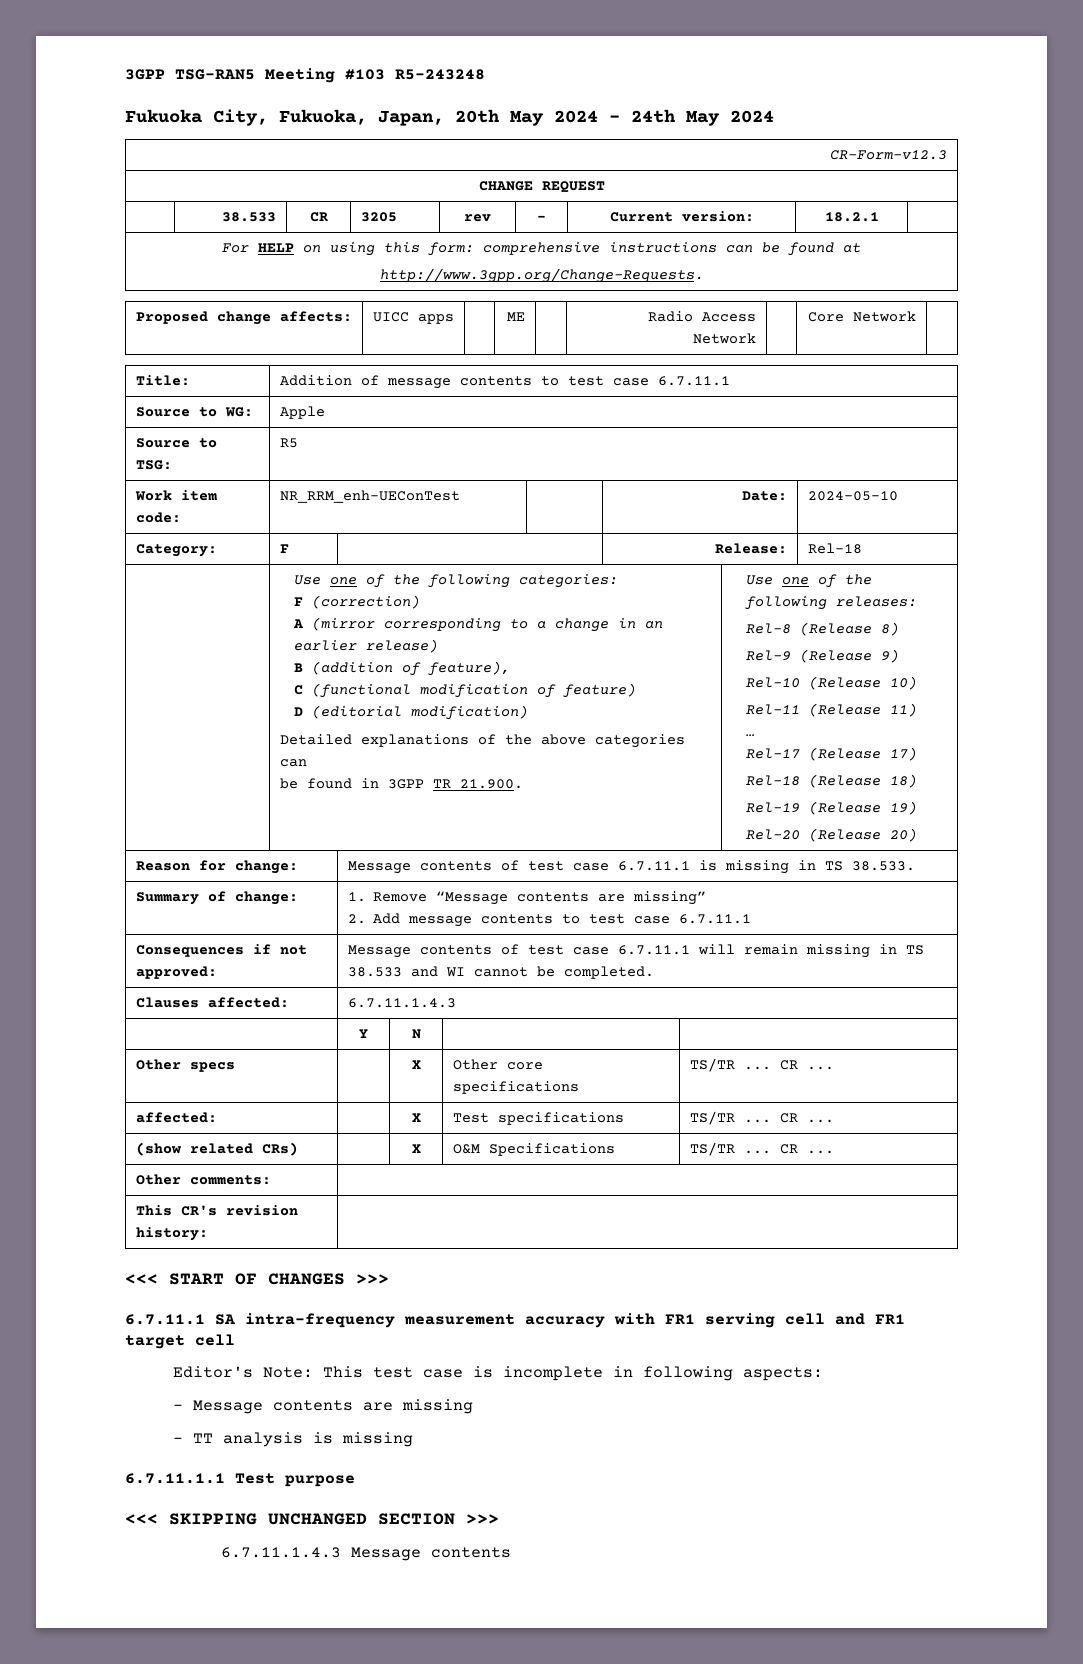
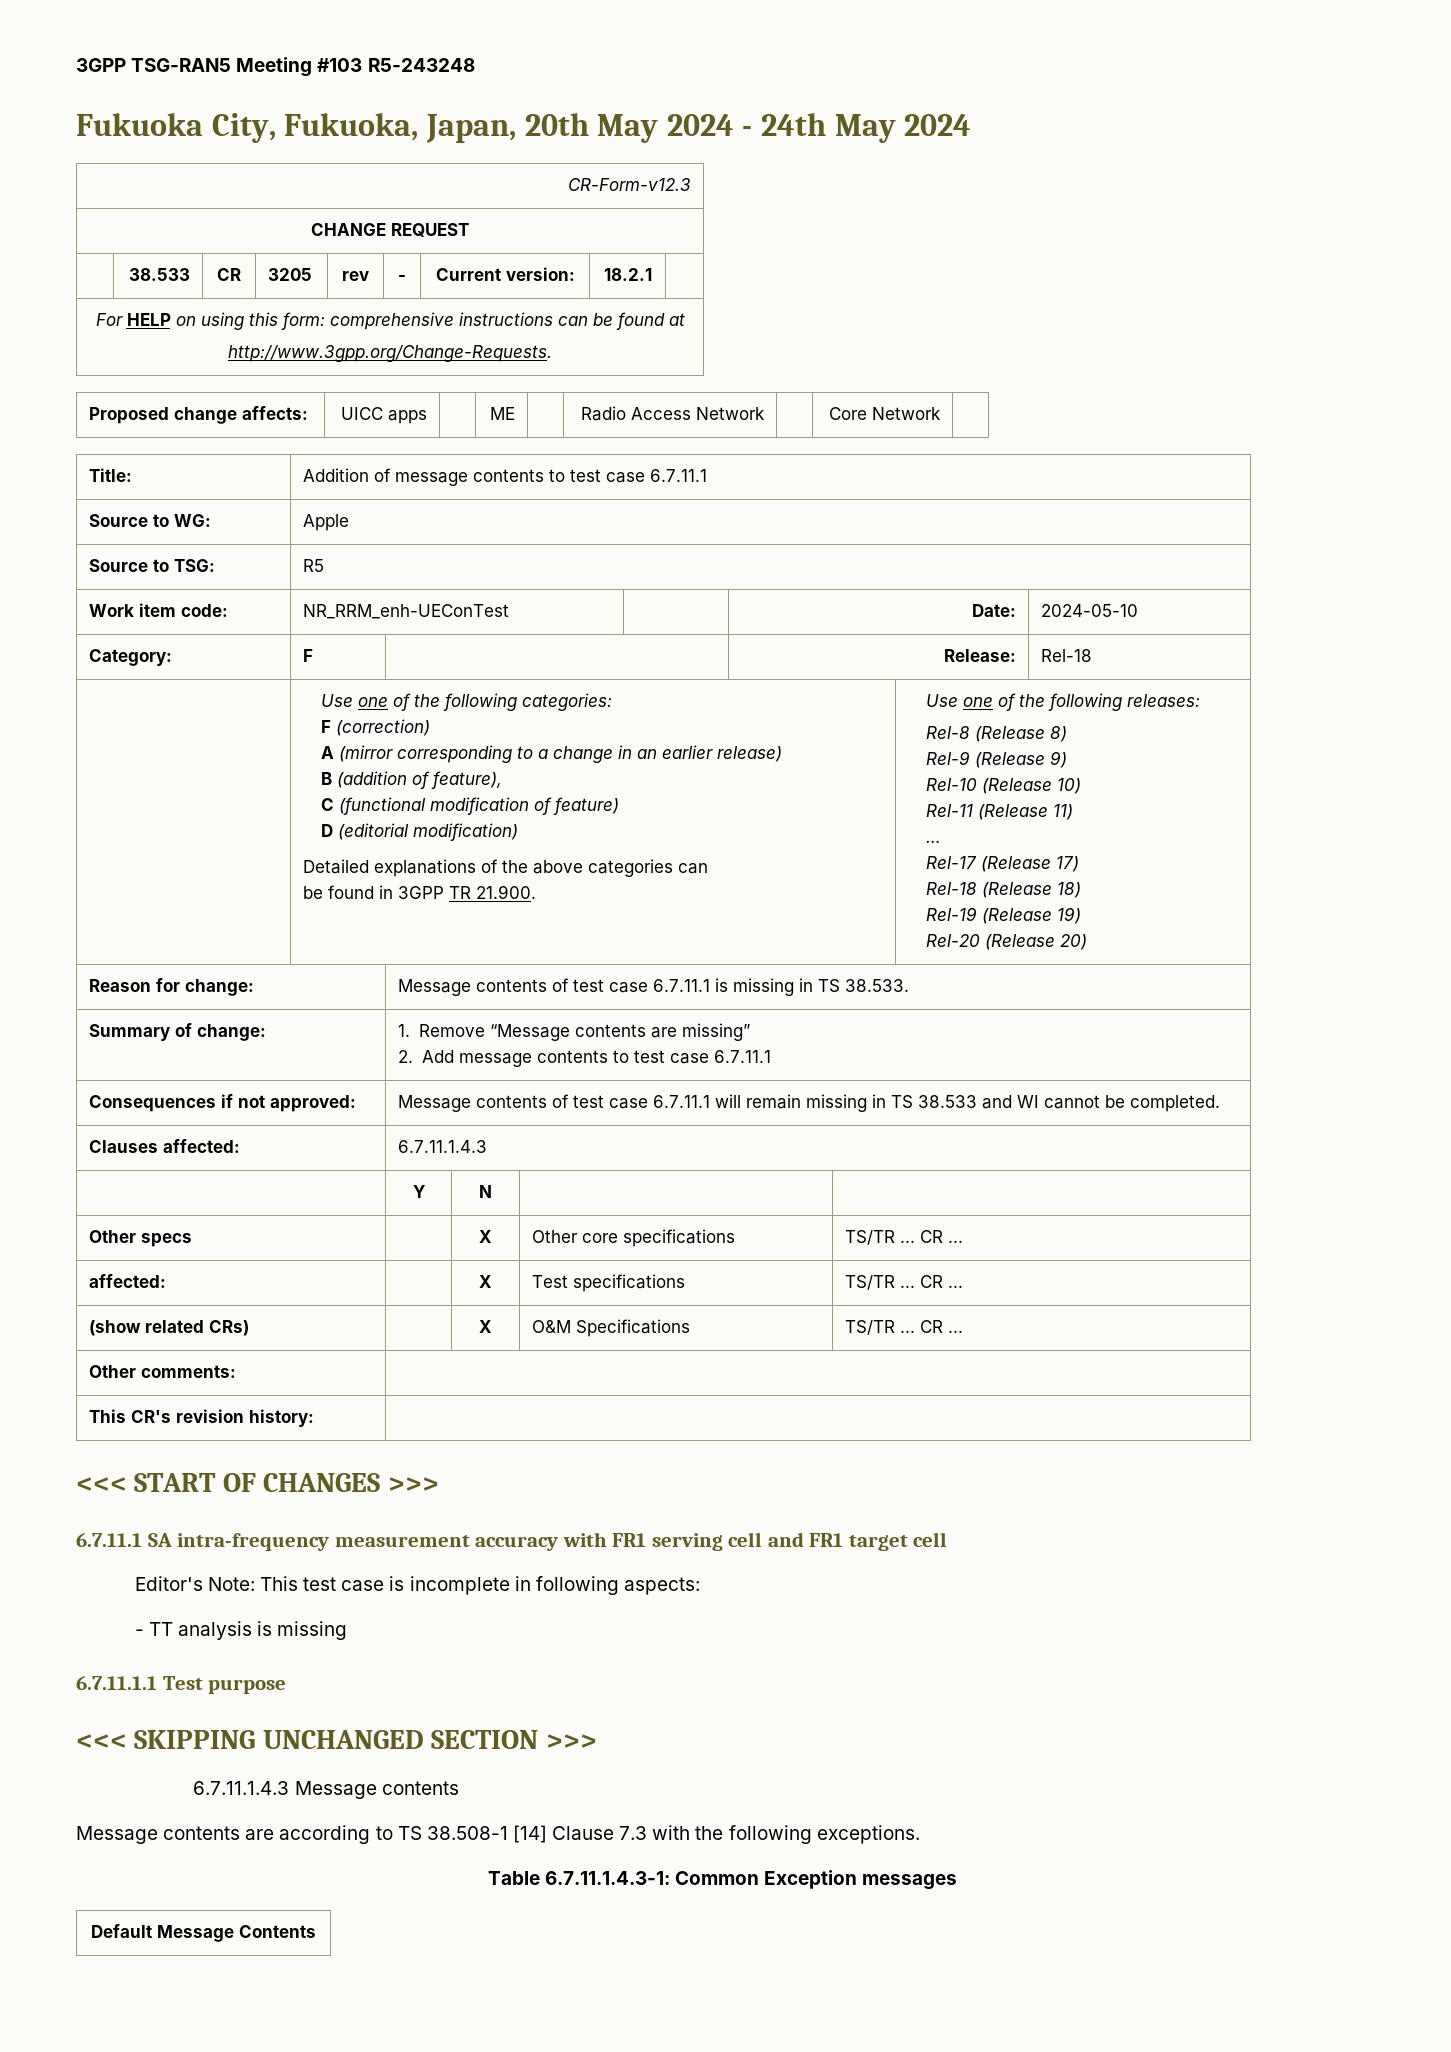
[173,1399,474,1414] // - Message contents are missing -> (700, 1586) none
(512, 1552) none -> [76,1825,920,1844] [487,1870,958,1890] [91,1924,316,1942] // Message contents are according to TS 38.508-1 [14] Clause 7.3 with the following exceptions. // Table 6.7.11.1.4.3-1: Common Exception messages // Default Message Contents

